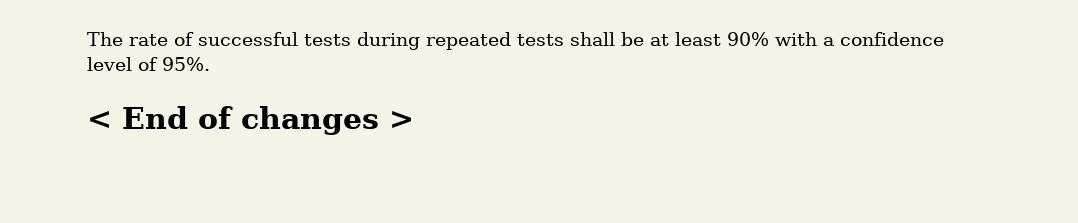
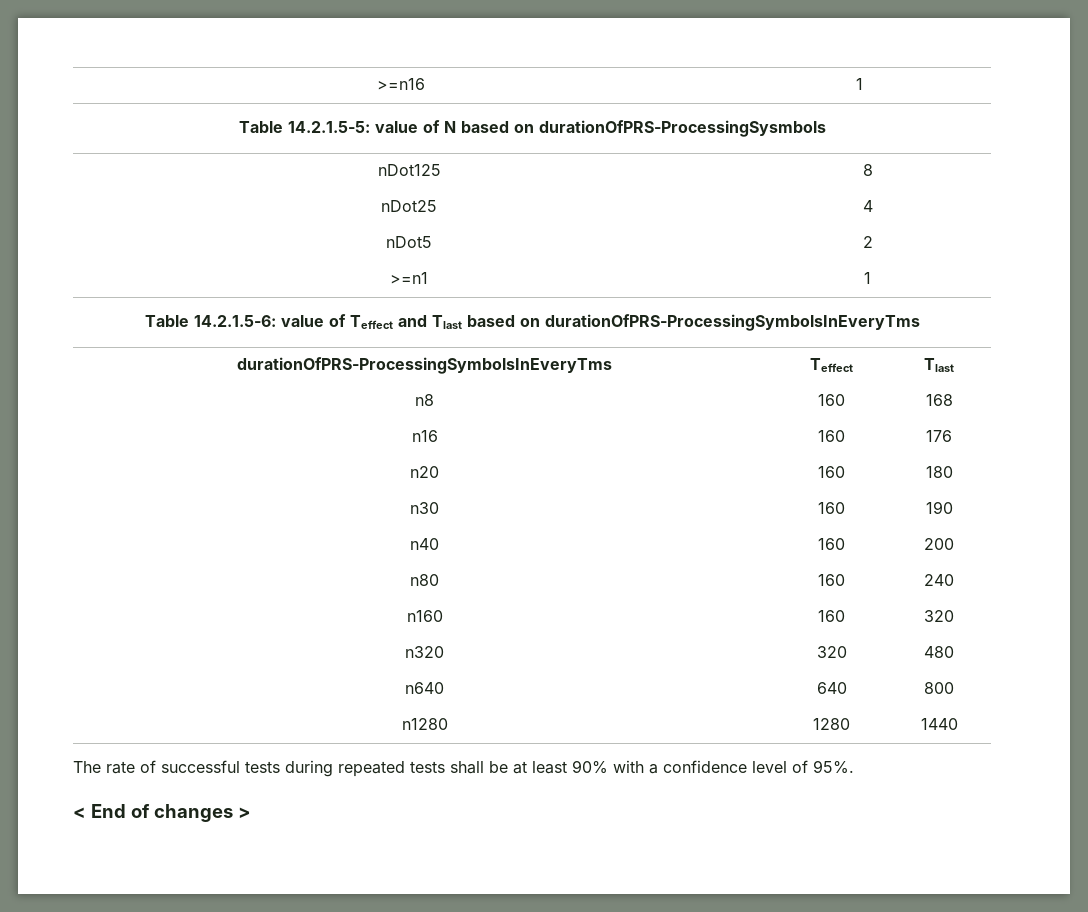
(87, 39) none -> [376,78,425,90] [855,78,863,90] [238,120,826,137] [377,164,441,176] [862,164,873,176] [381,200,437,212] [862,200,873,212] [386,236,432,248] [862,236,873,248] [390,272,428,284] [864,272,871,284] [144,314,920,331] [237,357,612,374] [810,358,853,372] [924,358,954,372] [415,394,434,406] [818,394,845,406] [925,394,953,406] [411,430,438,442] [818,430,845,442] [926,430,952,442] [410,466,439,478] [818,466,845,478] [925,466,953,478] [410,502,439,514] [818,502,845,514] [925,501,953,514] [410,538,439,550] [818,538,845,550] [924,538,954,550] [410,574,439,586] [818,574,845,586] [924,574,954,586] [406,610,443,622] [818,610,845,622] [924,610,954,622] [405,646,444,658] [816,646,847,658] [924,646,954,658] [405,682,444,694] [816,682,847,694] [924,682,954,694] [401,718,448,730] [813,718,850,730] [920,718,958,730] >=n16 | 1 // Table 14.2.1.5-5: value of N based on durationOfPRS-ProcessingSysmbols // nDot125 | 8 // nDot25 | 4 // nDot5 | 2 // >=n1 | 1 // Table 14.2.1.5-6: value of Teffect and Tlast based on durationOfPRS-ProcessingSymbolsInEveryTms // durationOfPRS-ProcessingSymbolsInEveryTms | Teffect | Tlast // n8 | 160 | 168 // n16 | 160 | 176 // n20 | 160 | 180 // n30 | 160 | 190 // n40 | 160 | 200 // n80 | 160 | 240 // n160 | 160 | 320 // n320 | 320 | 480 // n640 | 640 | 800 // n1280 | 1280 | 1440 //

